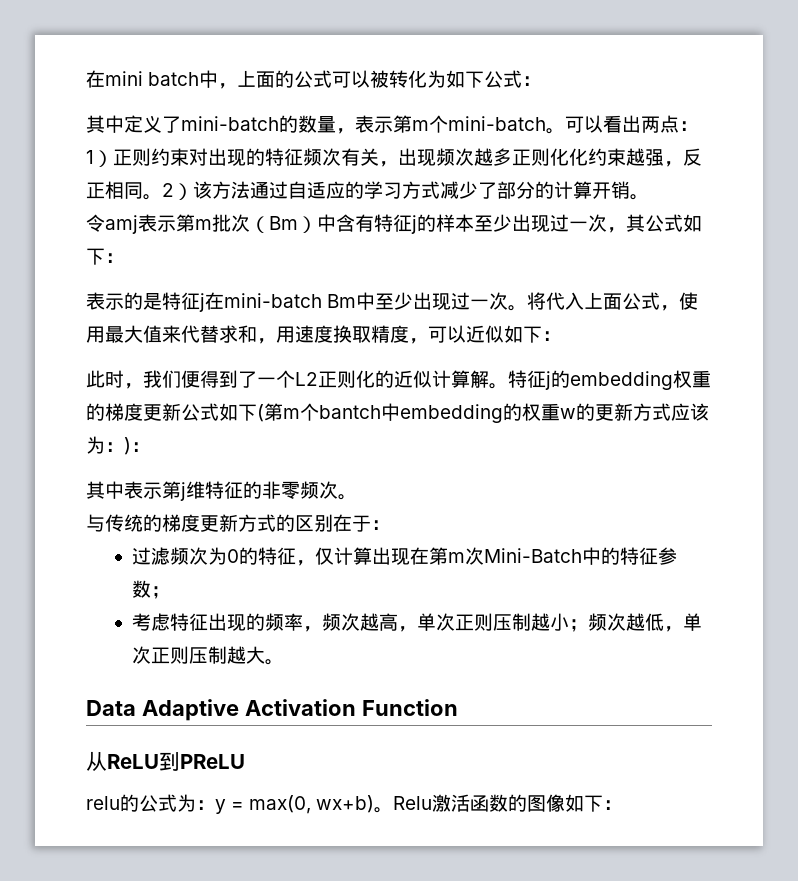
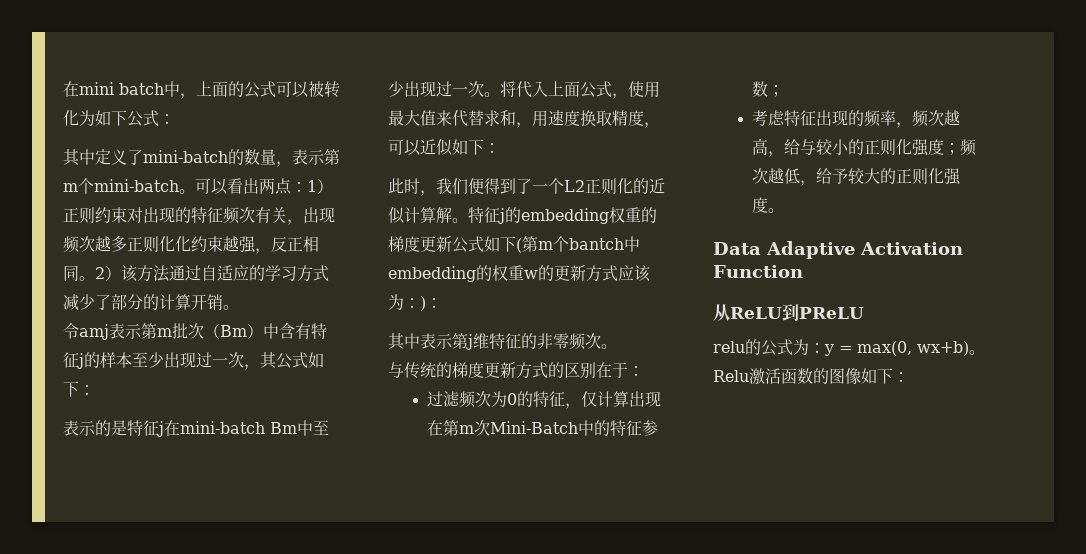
[416,613,702,632] [131,646,265,664] 单次正则压制越小；频次越低，单次正则压制越大 -> [784,139,978,156] [752,168,962,186] [752,197,769,213] 给与较小的正则化强度；频次越低，给予较大的正则化强度

